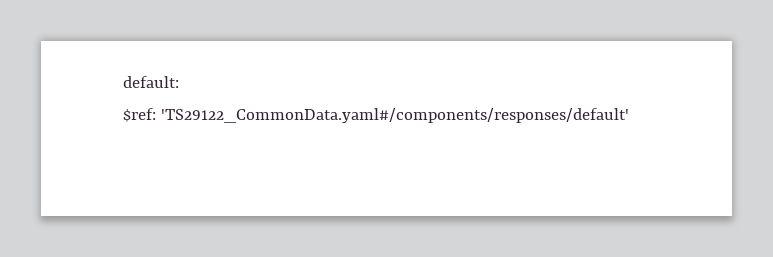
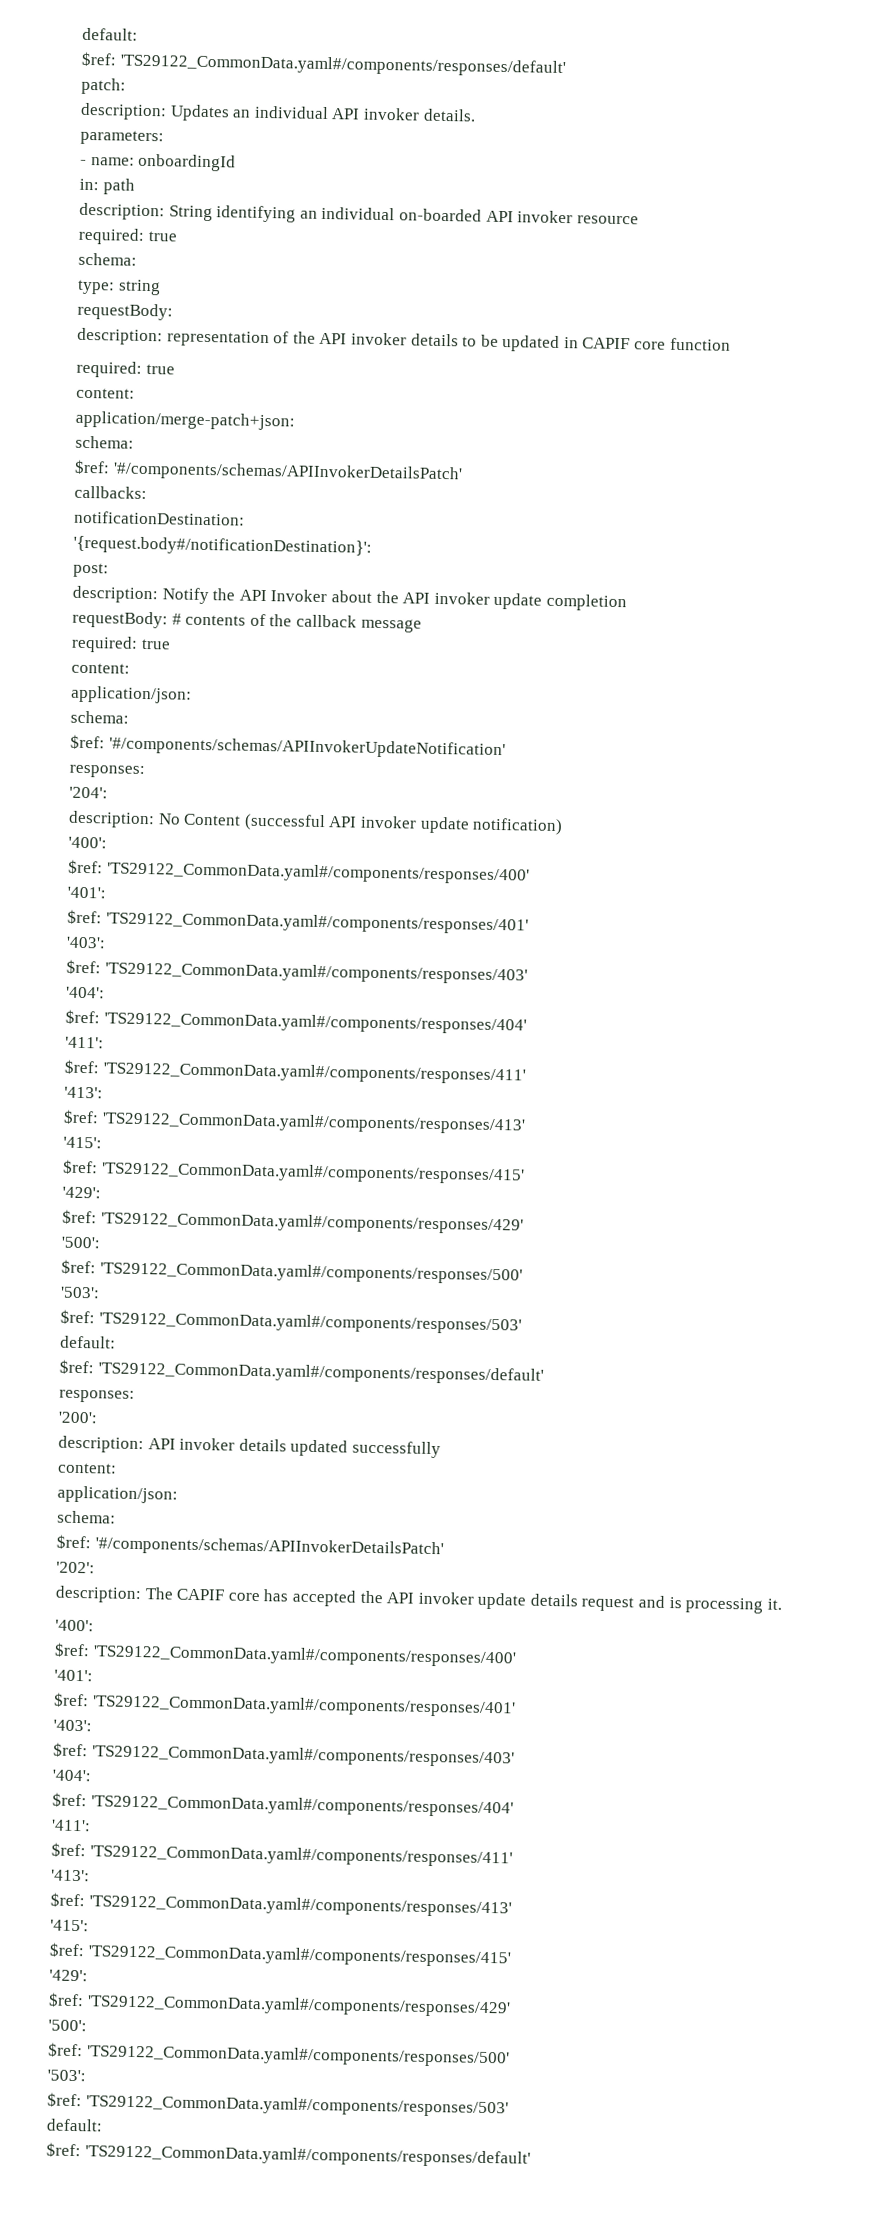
[123,76,179,88] [123,108,629,123] default: // $ref: 'TS29122_CommonData.yaml#/components/responses/default' -> [82,27,138,41] [81,51,566,78] [81,77,126,95] [80,102,476,122] [80,129,164,146] [80,153,237,172] [79,178,135,195] [79,202,639,225] [78,227,177,245] [78,252,137,266] [77,279,161,296] [77,302,173,321] [77,327,731,352] [76,360,175,378] [76,387,135,399] [75,410,295,431] [75,435,134,449] [74,459,463,484] [74,485,147,500] [74,510,245,526] [73,535,372,557] [73,562,109,578] [72,585,627,612] [72,610,422,633] [71,635,171,653] [71,662,130,674] [71,685,192,704] [70,710,129,724] [70,734,506,760] [69,764,145,779] [69,786,108,799] [68,810,564,836] [68,836,107,849] [68,859,530,885] [67,886,106,899] [67,909,529,935] [66,936,106,949] [66,959,528,985] [66,986,105,999] [65,1009,527,1035] [65,1036,104,1049] [64,1059,526,1085] [64,1086,103,1099] [63,1109,526,1135] [63,1136,102,1149] [63,1159,525,1185] [62,1186,101,1199] [62,1209,524,1235] [61,1236,100,1249] [61,1259,523,1285] [60,1286,100,1299] [60,1309,522,1335] [60,1335,116,1349] [59,1359,544,1385] [59,1389,135,1403] [58,1411,97,1424] [58,1435,441,1459] [57,1462,117,1474] [57,1485,178,1504] [57,1510,116,1524] [56,1534,444,1559] [56,1561,95,1574] [55,1585,782,1614] [55,1619,94,1632] [54,1642,517,1668] [54,1669,93,1682] [54,1692,516,1718] [53,1719,92,1732] [53,1742,515,1768] [52,1769,91,1782] [52,1792,514,1818] [51,1819,91,1832] [51,1842,513,1868] [51,1869,90,1882] [50,1892,512,1918] [50,1919,89,1932] [49,1942,511,1968] [49,1969,88,1982] [48,1992,511,2018] [48,2019,87,2032] [48,2042,510,2068] [47,2069,86,2082] [47,2092,509,2118] [46,2118,103,2132] [46,2142,531,2168] default: // $ref: 'TS29122_CommonData.yaml#/components/responses/default' // patch: // description: Updates an individual API invoker details. // parameters: // - name: onboardingId // in: path // description: String identifying an individual on-boarded API invoker resource // required: true // schema: // type: string // requestBody: // description: representation of the API invoker details to be updated in CAPIF core function // required: true // content: // application/merge-patch+json: // schema: // $ref: '#/components/schemas/APIInvokerDetailsPatch' // callbacks: // notificationDestination: // '{request.body#/notificationDestination}': // post: // description: Notify the API Invoker about the API invoker update completion // requestBody: # contents of the callback message // required: true // content: // application/json: // schema: // $ref: '#/components/schemas/APIInvokerUpdateNotification' // responses: // '204': // description: No Content (successful API invoker update notification) // '400': // $ref: 'TS29122_CommonData.yaml#/components/responses/400' // '401': // $ref: 'TS29122_CommonData.yaml#/components/responses/401' // '403': // $ref: 'TS29122_CommonData.yaml#/components/responses/403' // '404': // $ref: 'TS29122_CommonData.yaml#/components/responses/404' // '411': // $ref: 'TS29122_CommonData.yaml#/components/responses/411' // '413': // $ref: 'TS29122_CommonData.yaml#/components/responses/413' // '415': // $ref: 'TS29122_CommonData.yaml#/components/responses/415' // '429': // $ref: 'TS29122_CommonData.yaml#/components/responses/429' // '500': // $ref: 'TS29122_CommonData.yaml#/components/responses/500' // '503': // $ref: 'TS29122_CommonData.yaml#/components/responses/503' // default: // $ref: 'TS29122_CommonData.yaml#/components/responses/default' // responses: // '200': // description: API invoker details updated successfully // content: // application/json: // schema: // $ref: '#/components/schemas/APIInvokerDetailsPatch' // '202': // description: The CAPIF core has accepted the API invoker update details request and is processing it. // '400': // $ref: 'TS29122_CommonData.yaml#/components/responses/400' // '401': // $ref: 'TS29122_CommonData.yaml#/components/responses/401' // '403': // $ref: 'TS29122_CommonData.yaml#/components/responses/403' // '404': // $ref: 'TS29122_CommonData.yaml#/components/responses/404' // '411': // $ref: 'TS29122_CommonData.yaml#/components/responses/411' // '413': // $ref: 'TS29122_CommonData.yaml#/components/responses/413' // '415': // $ref: 'TS29122_CommonData.yaml#/components/responses/415' // '429': // $ref: 'TS29122_CommonData.yaml#/components/responses/429' // '500': // $ref: 'TS29122_CommonData.yaml#/components/responses/500' // '503': // $ref: 'TS29122_CommonData.yaml#/components/responses/503' // default: // $ref: 'TS29122_CommonData.yaml#/components/responses/default'

